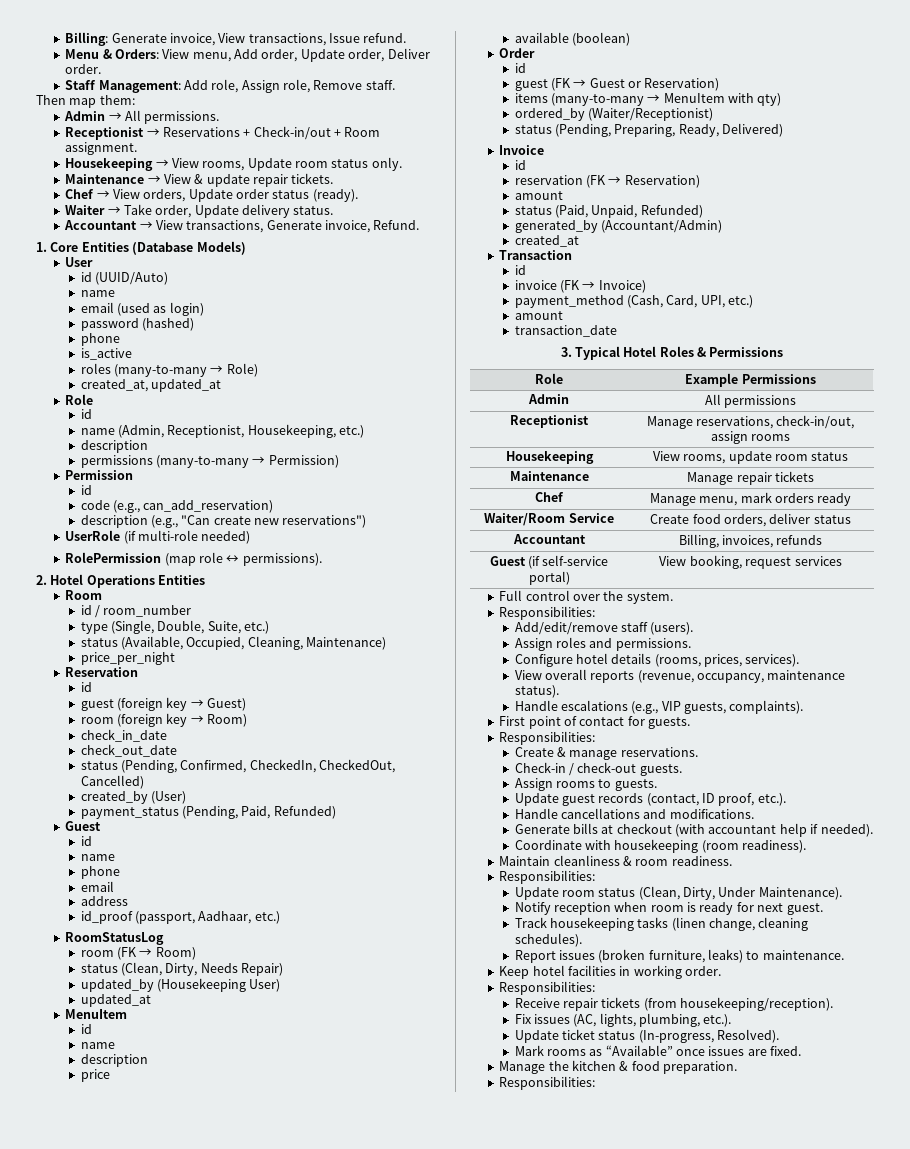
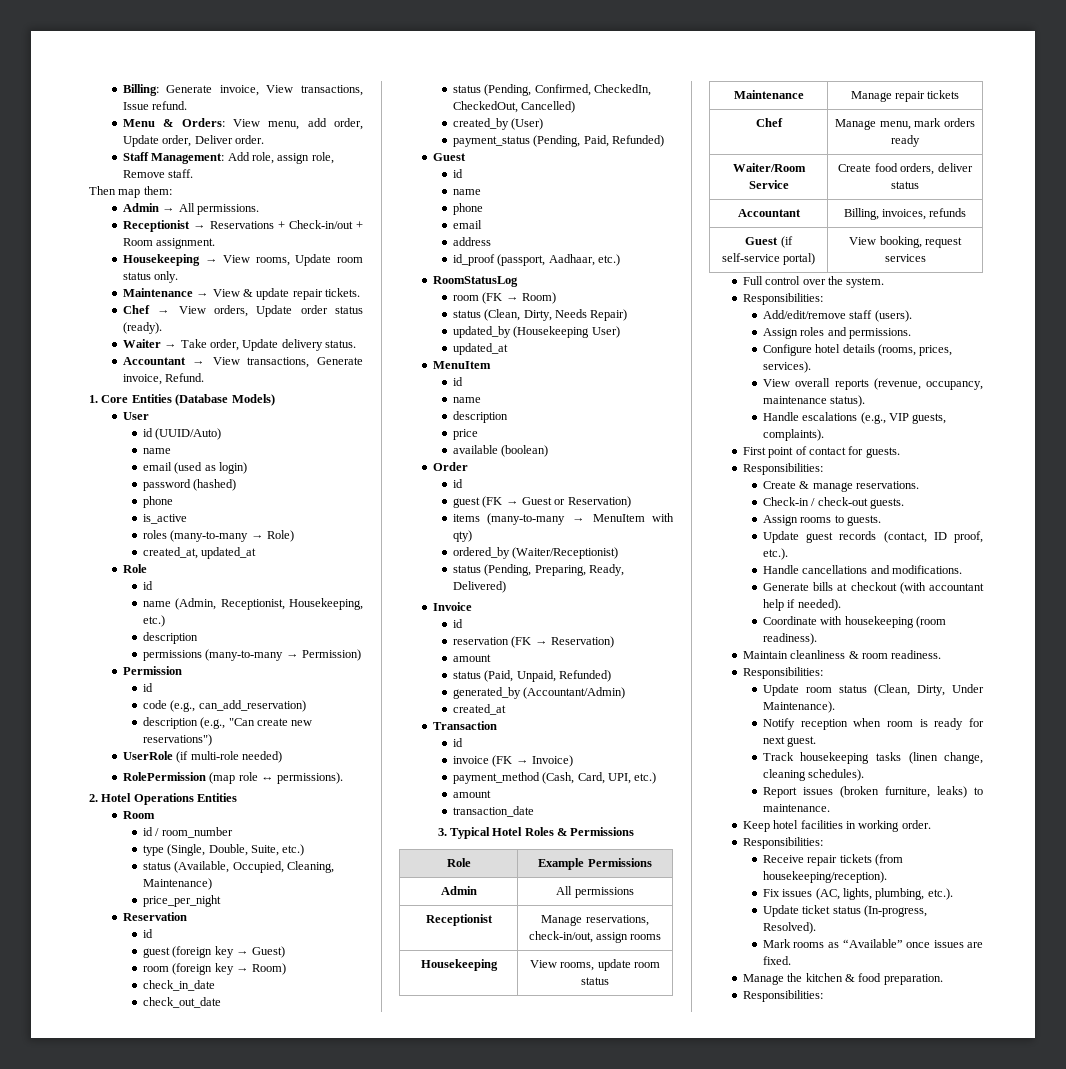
[233,49,258,59] Add -> [307,118,327,127] add
[241,80,280,93] Assign -> [277,153,310,164] assign

